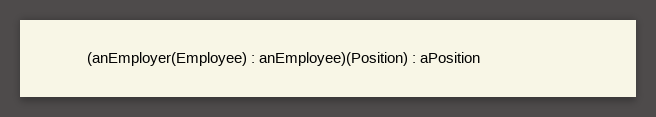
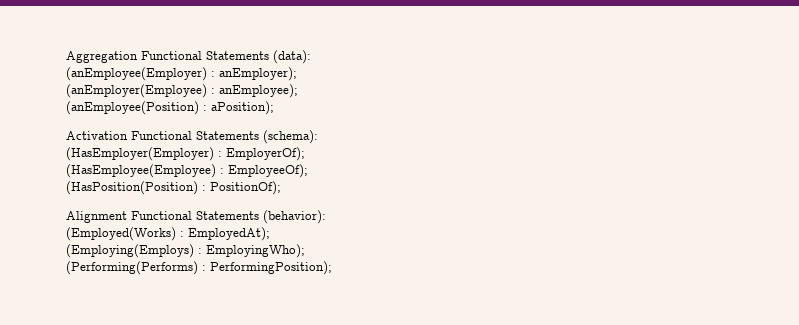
[87,52,481,66] (anEmployer(Employee) : anEmployee)(Position) : aPosition -> [66,50,311,64] [66,67,297,81] [66,84,298,98] [66,101,274,115] [66,130,318,144] [66,147,305,161] [66,164,308,178] [66,181,281,195] [66,210,326,224] [66,227,270,241] [66,244,305,258] [66,261,332,275] Aggregation Functional Statements (data): // (anEmployee(Employer) : anEmployer); // (anEmployer(Employee) : anEmployee); // (anEmployee(Position) : aPosition); // Activation Functional Statements (schema): // (HasEmployer(Employer) : EmployerOf); // (HasEmployee(Employee) : EmployeeOf); // (HasPosition(Position) : PositionOf); // Alignment Functional Statements (behavior): // (Employed(Works) : EmployedAt); // (Employing(Employs) : EmployingWho); // (Performing(Performs) : PerformingPosition);

